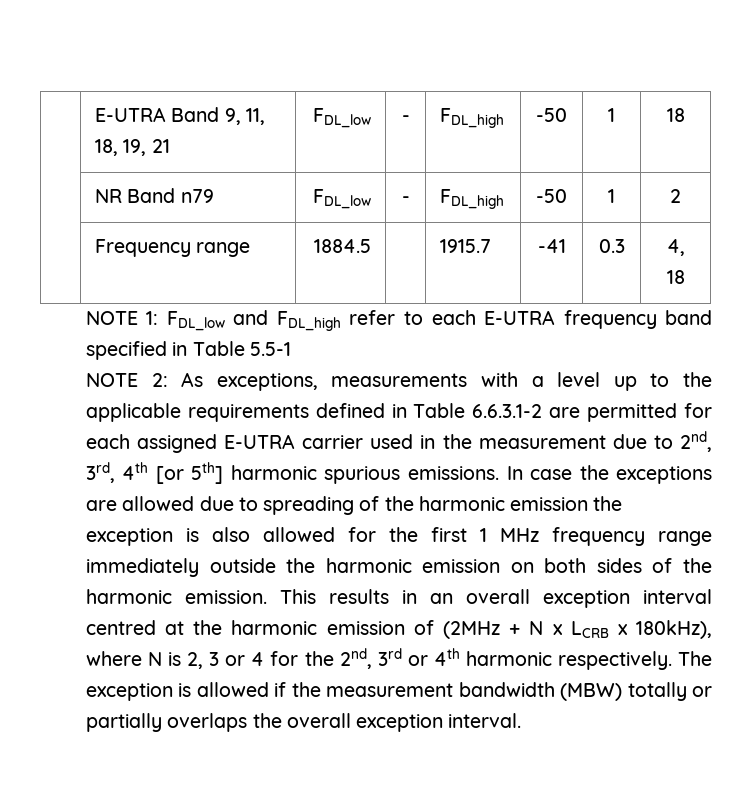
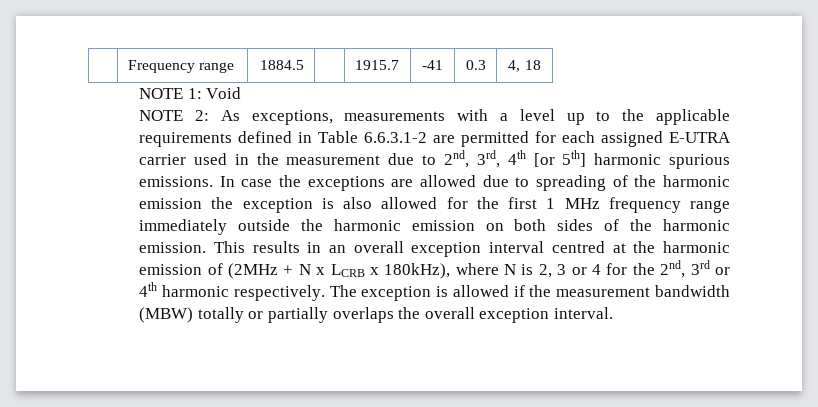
[95,107,265,125] [95,139,170,156] [312,108,371,128] [401,115,410,122] [440,108,505,128] [536,108,567,122] [608,108,615,122] [666,108,685,122] [95,188,214,203] [312,189,371,209] [401,196,410,203] [440,189,505,209] [536,189,567,203] [608,189,615,203] [670,189,681,203] | E-UTRA Band 9, 11, 18, 19, 21 | FDL_low | - | FDL_high | -50 | 1 | 18 // | NR Band n79 | FDL_low | - | FDL_high | -50 | 1 | 2 // -> (127, 66) none
[166,310,713,331] [85,341,291,360] FDL_low and FDL_high refer to each E-UTRA frequency band specified in Table 5.5-1 -> [206,87,242,99] Void

